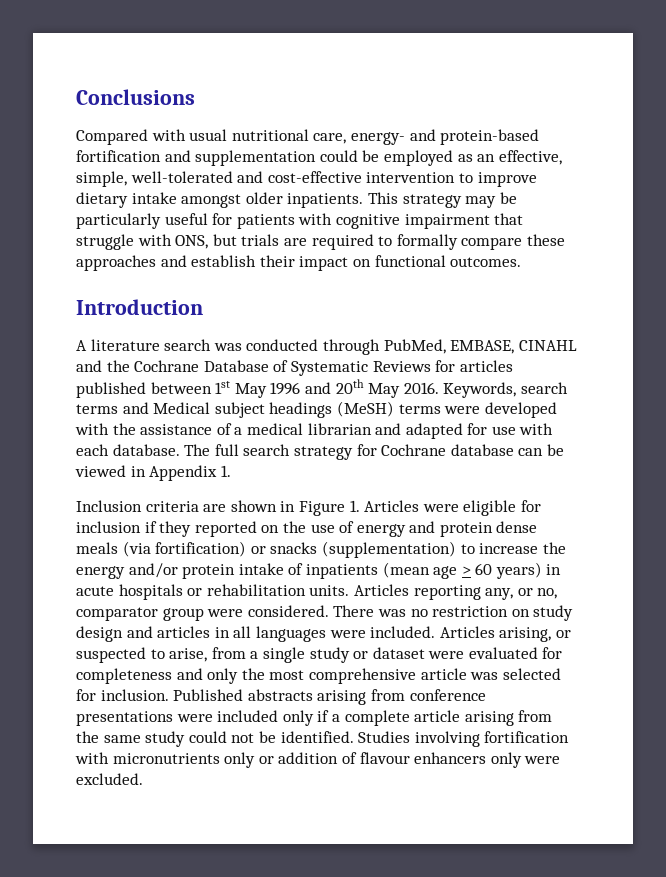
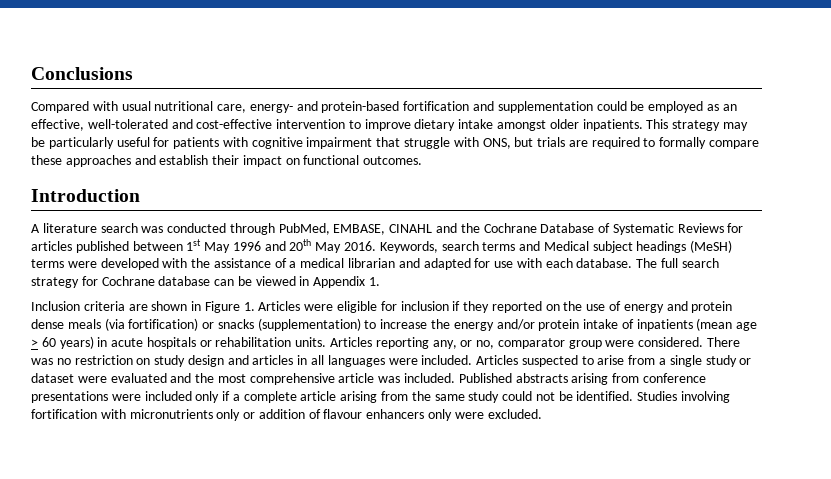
[76,171,127,187] simple, -> (84, 125) none
[499,627,571,642] arising, or -> (519, 360) none
[169,648,208,662] arise, -> [597,355,625,365] arise
[542,647,563,659] [76,668,239,684] for completeness and only -> [170,373,192,383] and
[502,668,561,680] [76,689,169,701] selected for inclusion. -> [404,373,456,383] included.

